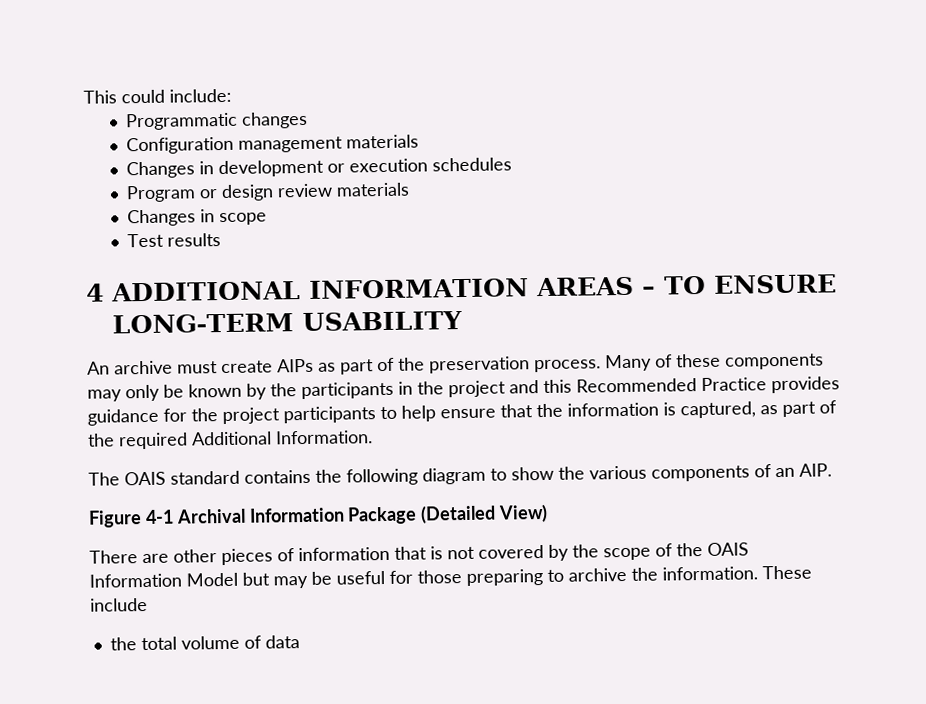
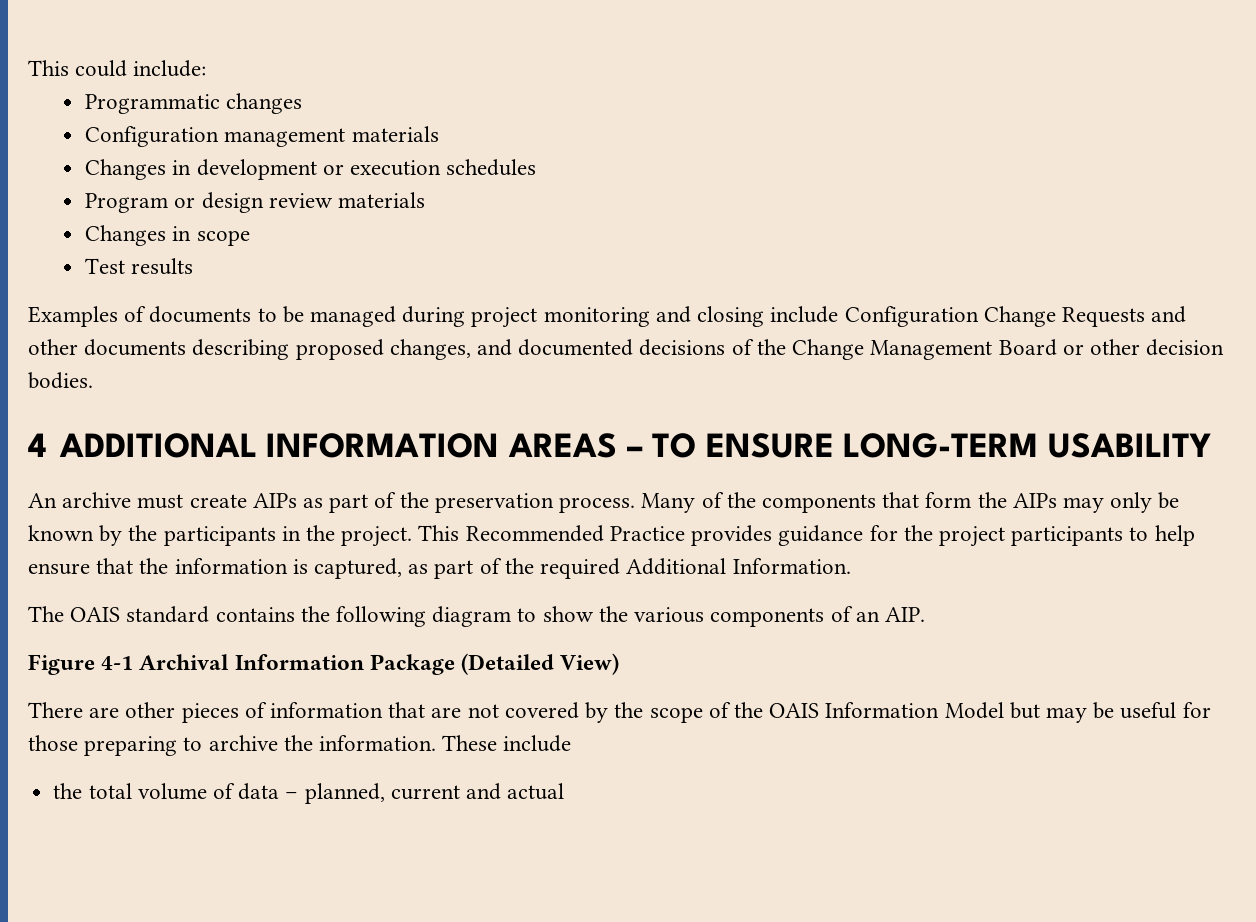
(221, 240) none -> [28,306,1187,328] [28,339,1225,360] [28,372,93,389] // Examples of documents to be managed during project monitoring and closing include Configuration Change Requests and other documents describing proposed changes, and documented decisions of the Change Management Board or other decision bodies.
[676,353,824,370] these components -> [726,492,1057,513] the components that form the AIPs
[448,379,572,398] project and this -> [341,525,460,547] project. This
[430,546,443,560] is -> [431,707,462,718] are
(300, 642) none -> [285,783,565,804] – planned, current and actual

